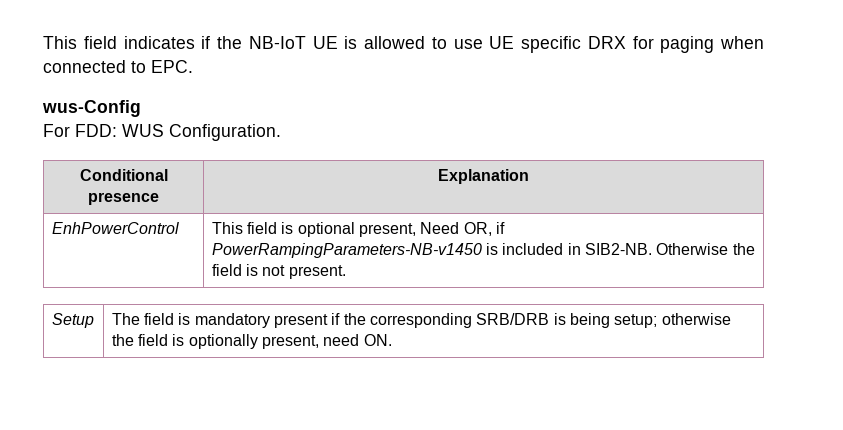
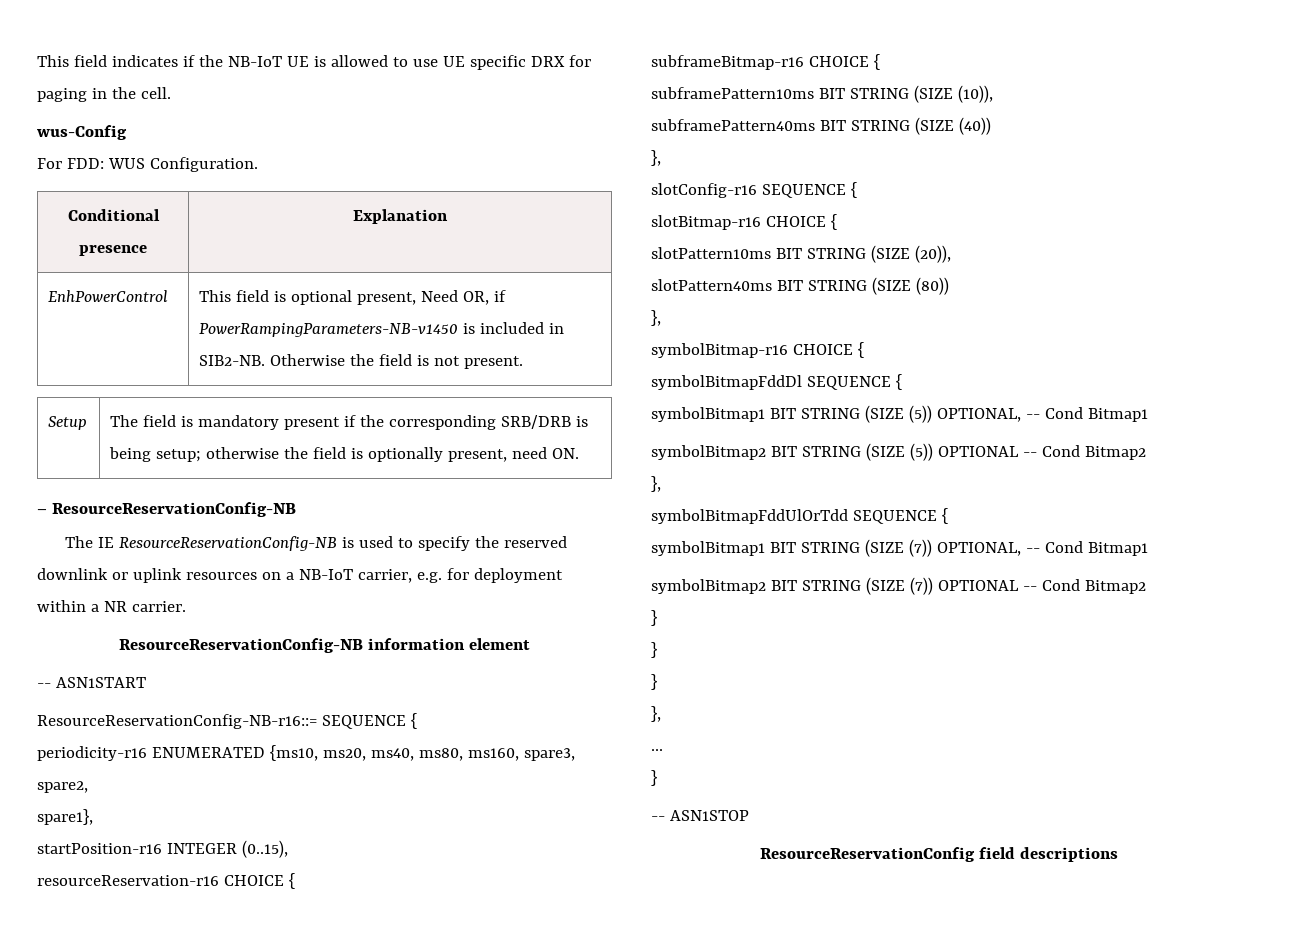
[720,36,764,49] [43,60,193,73] when connected to EPC. -> [91,87,171,99] in the cell.
(392, 340) none -> [37,502,296,517] [64,536,567,551] [37,568,563,583] [37,600,186,612] [119,638,530,653] [37,677,146,688] [37,713,417,729] [37,745,575,761] [37,781,88,793] [37,809,93,825] [37,840,288,858] [37,873,295,889] [651,54,880,70] [651,85,993,103] [651,117,991,135] [651,150,661,166] [651,182,857,198] [651,214,837,230] [651,245,951,263] [651,277,949,295] [651,310,661,326] [651,342,864,358] [651,374,902,390] [651,405,1148,423] [651,443,1146,461] [651,476,661,492] [651,508,948,524] [651,539,1148,557] [651,577,1146,595] [651,610,657,626] [651,642,657,658] [651,674,657,690] [651,706,661,722] [651,749,663,751] [651,770,657,786] [651,810,749,821] [759,847,1118,862] // – ResourceReservationConfig-NB // The IE ResourceReservationConfig-NB is used to specify the reserved downlink or uplink resources on a NB-IoT carrier, e.g. for deployment within a NR carrier. // ResourceReservationConfig-NB information element // -- ASN1START // ResourceReservationConfig-NB-r16::= SEQUENCE { // periodicity-r16 ENUMERATED {ms10, ms20, ms40, ms80, ms160, spare3, spare2, // spare1}, // startPosition-r16 INTEGER (0..15), // resourceReservation-r16 CHOICE { // subframeBitmap-r16 CHOICE { // subframePattern10ms BIT STRING (SIZE (10)), // subframePattern40ms BIT STRING (SIZE (40)) // }, // slotConfig-r16 SEQUENCE { // slotBitmap-r16 CHOICE { // slotPattern10ms BIT STRING (SIZE (20)), // slotPattern40ms BIT STRING (SIZE (80)) // }, // symbolBitmap-r16 CHOICE { // symbolBitmapFddDl SEQUENCE { // symbolBitmap1 BIT STRING (SIZE (5)) OPTIONAL, -- Cond Bitmap1 // symbolBitmap2 BIT STRING (SIZE (5)) OPTIONAL -- Cond Bitmap2 // }, // symbolBitmapFddUlOrTdd SEQUENCE { // symbolBitmap1 BIT STRING (SIZE (7)) OPTIONAL, -- Cond Bitmap1 // symbolBitmap2 BIT STRING (SIZE (7)) OPTIONAL -- Cond Bitmap2 // } // } // } // }, // ... // } // -- ASN1STOP // ResourceReservationConfig field descriptions

